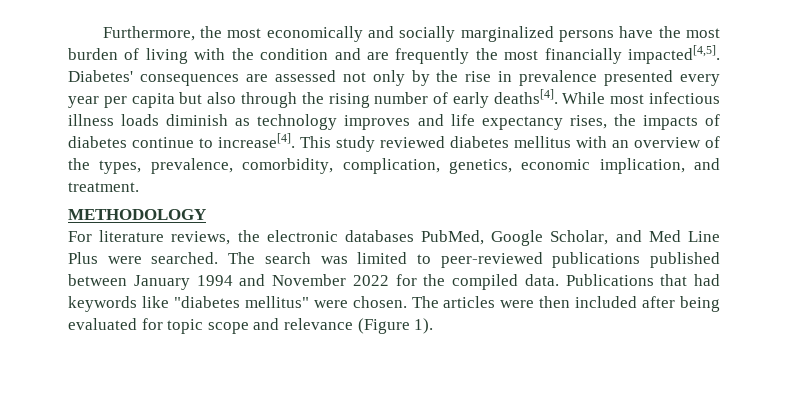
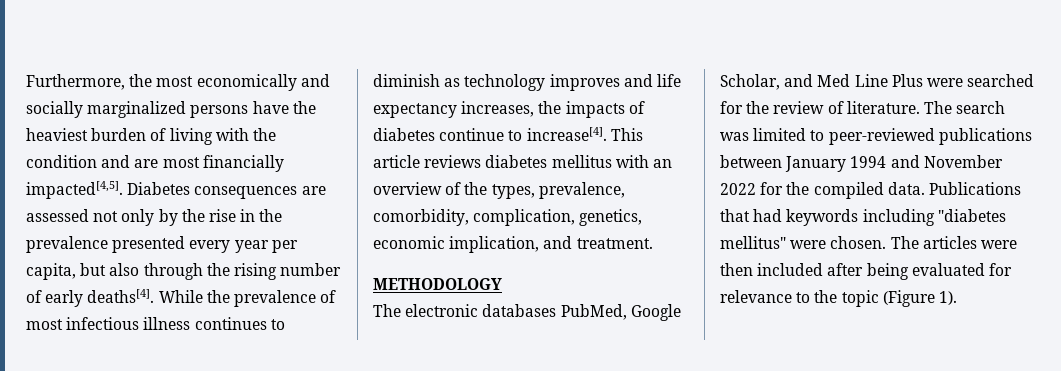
[685,28,720,38] most -> [26,128,88,141] heaviest
[395,48,498,64] frequently the -> (159, 163) none
[68,70,133,82] Diabetes' -> [127,182,191,195] Diabetes
(513, 76) none -> [259,209,283,222] the
[131,93,175,108] capita -> [26,263,76,280] capita,
(606, 98) none -> [206,290,337,307] the prevalence of
[121,114,160,126] loads -> [194,317,285,330] continues to
[569,115,607,129] rises, -> [461,101,535,117] increases,
[336,136,445,152] study reviewed -> [373,155,482,168] article reviews
[68,230,260,245] For literature reviews, the -> [373,304,401,317] The
[151,252,219,264] searched. -> [967,74,1035,87] [720,101,920,114] searched for the review of literature.
[650,252,720,268] published -> (1032, 136) none
[141,296,169,308] like -> [862,209,935,226] including
[167,318,353,334] topic scope and relevance -> [720,290,879,307] relevance to the topic

